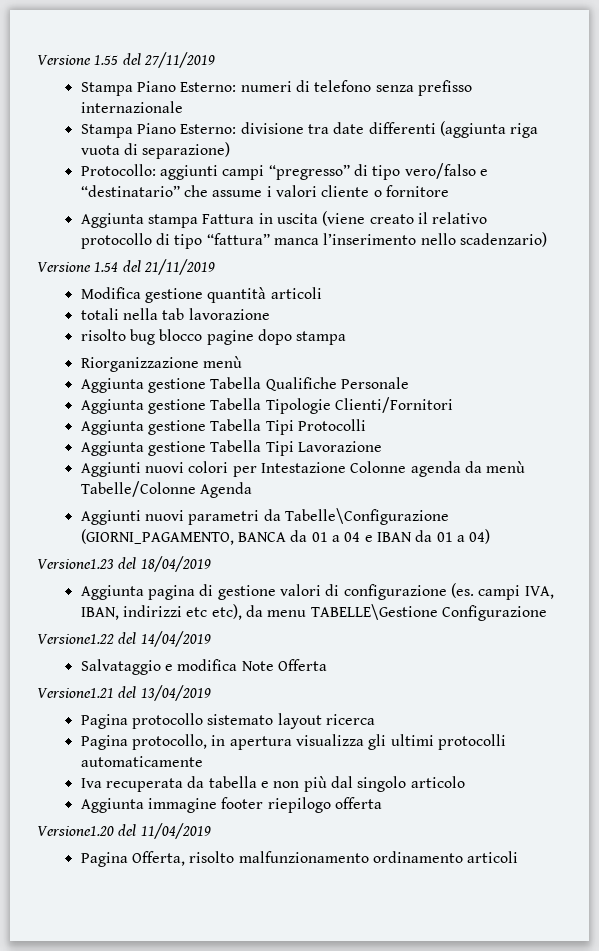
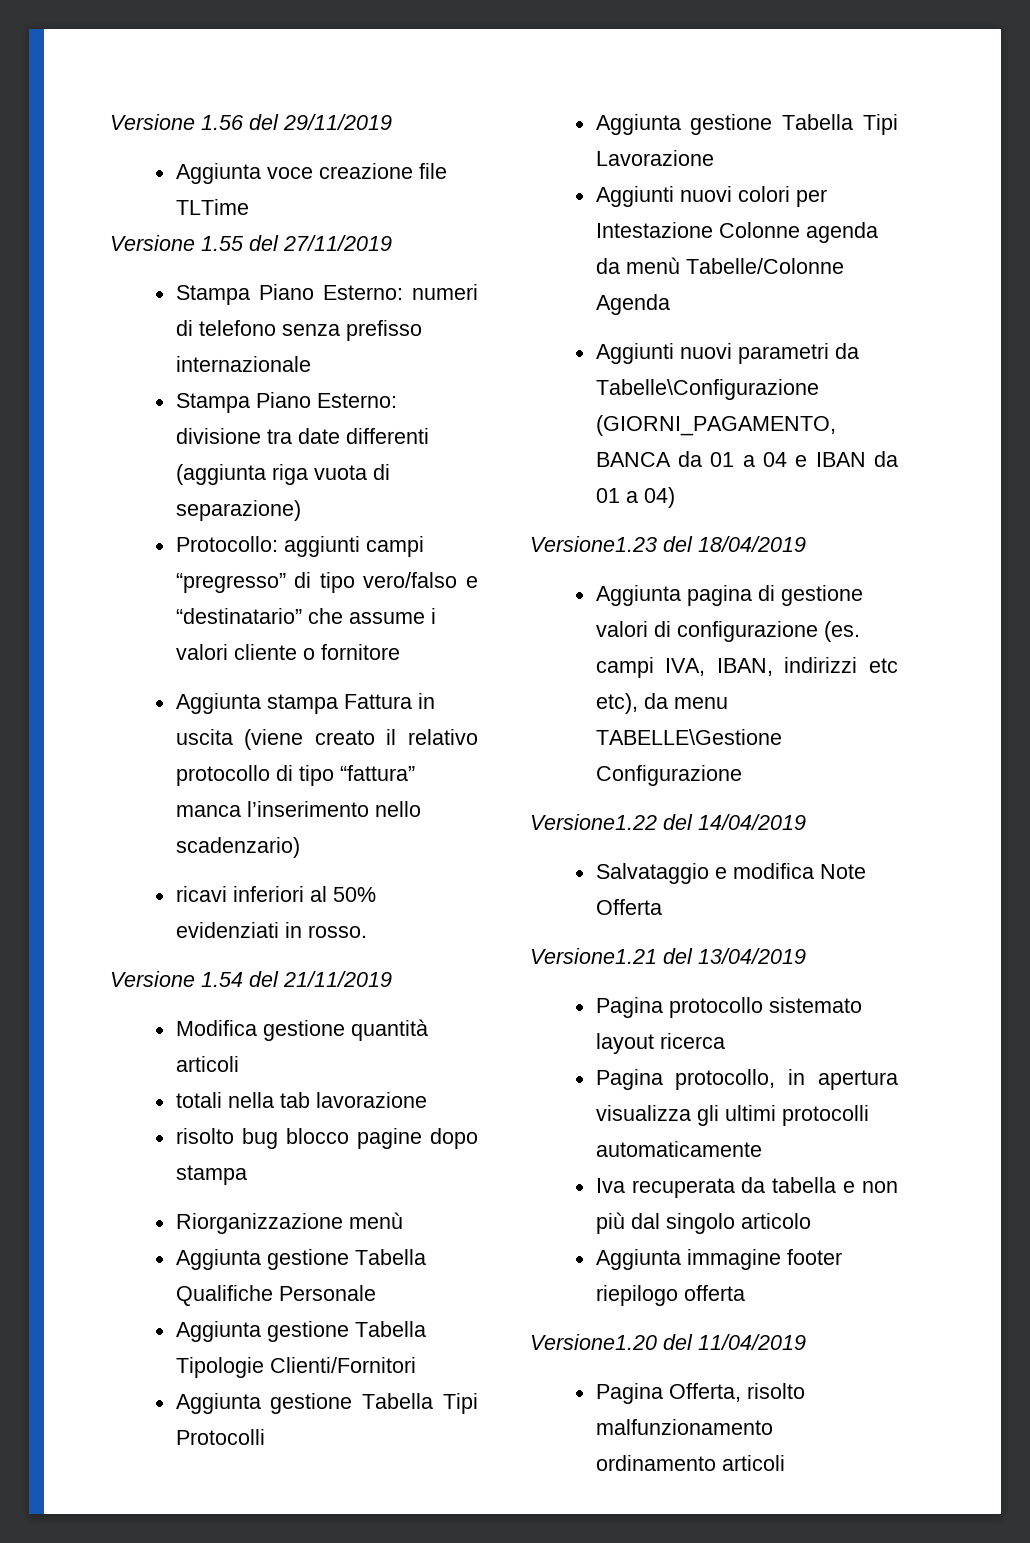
[37,55,91,65] Versione -> [110,114,392,130] [175,163,447,184] [175,199,249,215] [110,235,195,251] Versione 1.56 del 29/11/2019 // Aggiunta voce creazione file TLTime // Versione
(547, 239) none -> [175,886,376,902] [175,922,367,938] // ricavi inferiori al 50% evidenziati in rosso.

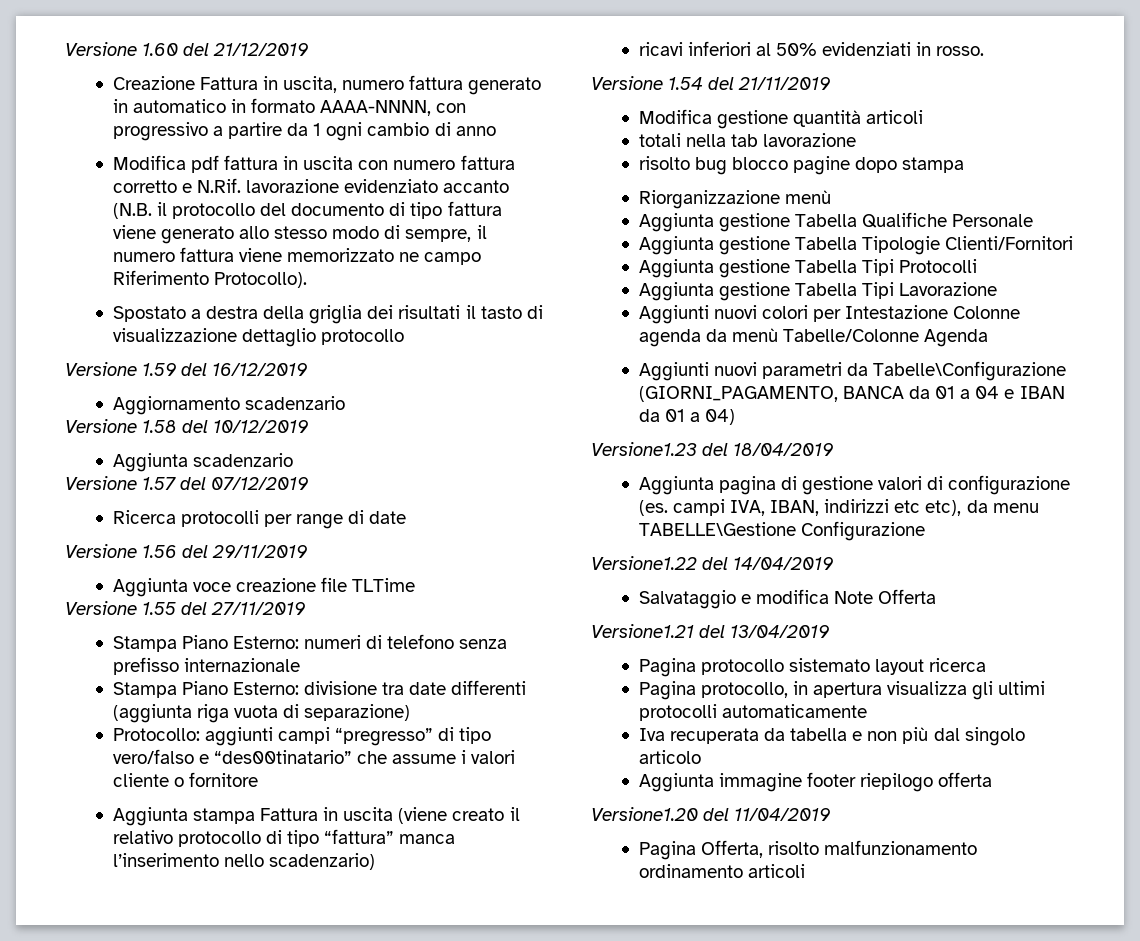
[110,114,195,130] Versione -> [65,42,309,56] [112,75,542,95] [112,98,467,116] [112,122,496,141] [112,155,515,173] [112,178,510,193] [112,201,502,219] [112,225,487,244] [112,247,482,265] [112,270,307,288] [112,305,543,324] [112,328,404,347] [65,362,308,376] [112,396,345,415] [65,419,309,433] [112,453,293,472] [65,476,309,490] [112,510,407,529] [65,544,137,558] Versione 1.60 del 21/12/2019 // Creazione Fattura in uscita, numero fattura generato in automatico in formato AAAA-NNNN, con progressivo a partire da 1 ogni cambio di anno // Modifica pdf fattura in uscita con numero fattura corretto e N.Rif. lavorazione evidenziato accanto (N.B. il protocollo del documento di tipo fattura viene generato allo stesso modo di sempre, il numero fattura viene memorizzato ne campo Riferimento Protocollo). // Spostato a destra della griglia dei risultati il tasto di visualizzazione dettaglio protocollo // Versione 1.59 del 16/12/2019 // Aggiornamento scadenzario // Versione 1.58 del 10/12/2019 // Aggiunta scadenzario // Versione 1.57 del 07/12/2019 // Ricerca protocolli per range di date // Versione
[175,608,302,624] “destinatario” -> [213,750,352,764] “des00tinatario”

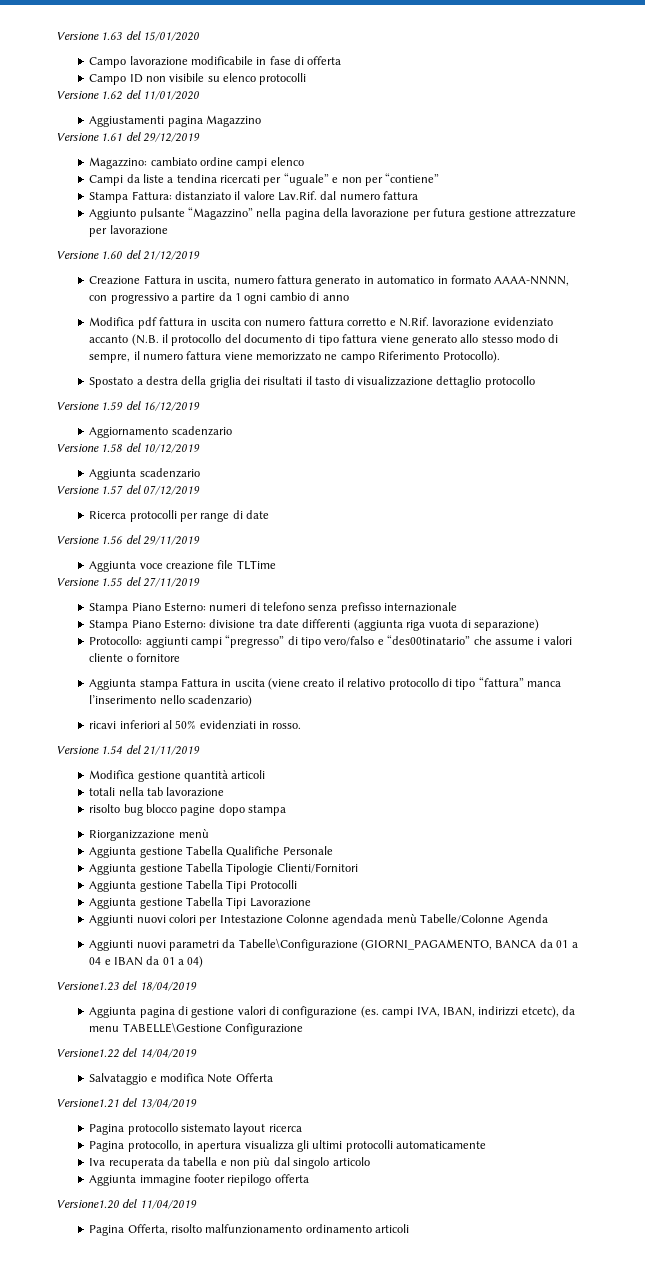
[65,42,137,56] Versione -> [56,31,200,41] [89,56,342,68] [89,73,307,85] [56,90,200,100] [89,115,261,127] [56,132,201,142] [89,157,304,169] [89,173,440,186] [89,191,419,203] [89,207,576,220] [89,225,168,237] [56,251,99,259] Versione 1.63 del 15/01/2020 // Campo lavorazione modificabile in fase di offerta // Campo ID non visibile su elenco protocolli // Versione 1.62 del 11/01/2020 // Aggiustamenti pagina Magazzino // Versione 1.61 del 29/12/2019 // Magazzino: cambiato ordine campi elenco // Campi da liste a tendina ricercati per “uguale” e non per “contiene” // Stampa Fattura: distanziato il valore Lav.Rif. dal numero fattura // Aggiunto pulsante “Magazzino” nella pagina della lavorazione per futura gestione attrezzature per lavorazione // Versione
[638,329,727,347] agenda da -> [332,914,384,926] agendada
[894,500,962,516] etc etc), -> [521,1006,559,1018] etcetc),

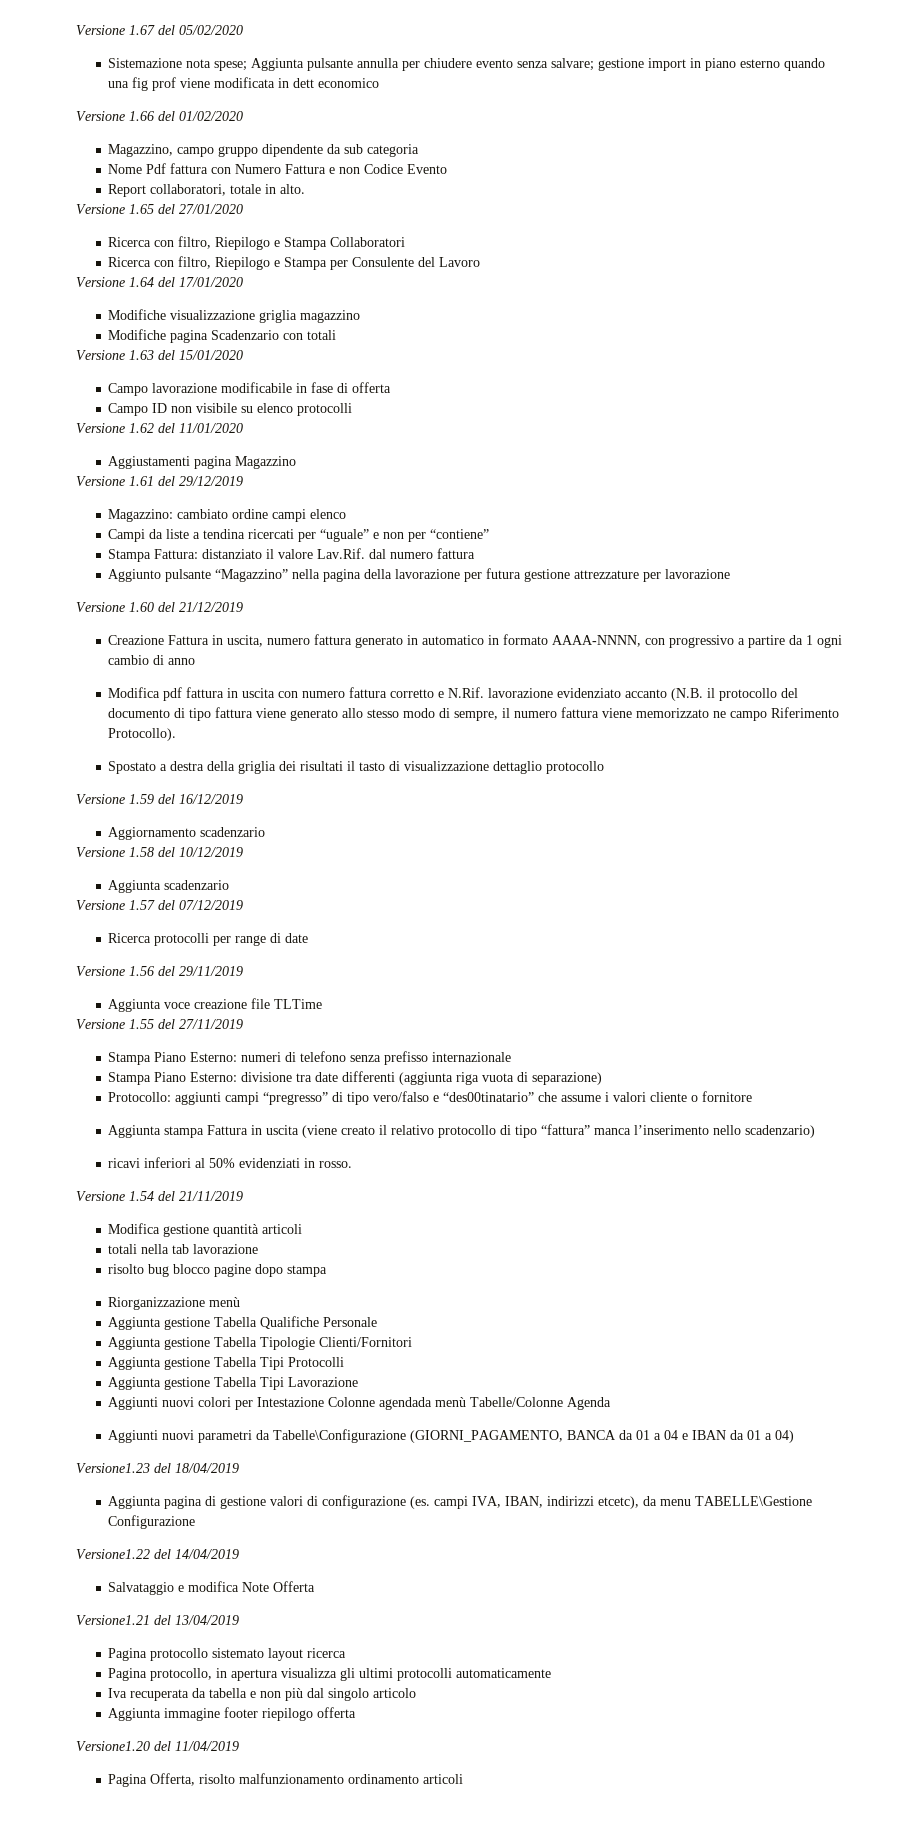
[56,32,99,40] Versione -> [76,25,243,35] [108,58,826,71] [108,77,380,91] [76,111,243,121] [108,144,420,157] [108,163,448,174] [108,184,306,197] [76,204,243,214] [108,236,406,250] [108,256,481,270] [76,277,243,287] [108,309,361,323] [108,329,337,343] [76,350,125,360] Versione 1.67 del 05/02/2020 // Sistemazione nota spese; Aggiunta pulsante annulla per chiudere evento senza salvare; gestione import in piano esterno quando una fig prof viene modificata in dett economico // Versione 1.66 del 01/02/2020 // Magazzino, campo gruppo dipendente da sub categoria // Nome Pdf fattura con Numero Fattura e non Codice Evento // Report collaboratori, totale in alto. // Versione 1.65 del 27/01/2020 // Ricerca con filtro, Riepilogo e Stampa Collaboratori // Ricerca con filtro, Riepilogo e Stampa per Consulente del Lavoro // Versione 1.64 del 17/01/2020 // Modifiche visualizzazione griglia magazzino // Modifiche pagina Scadenzario con totali // Versione

